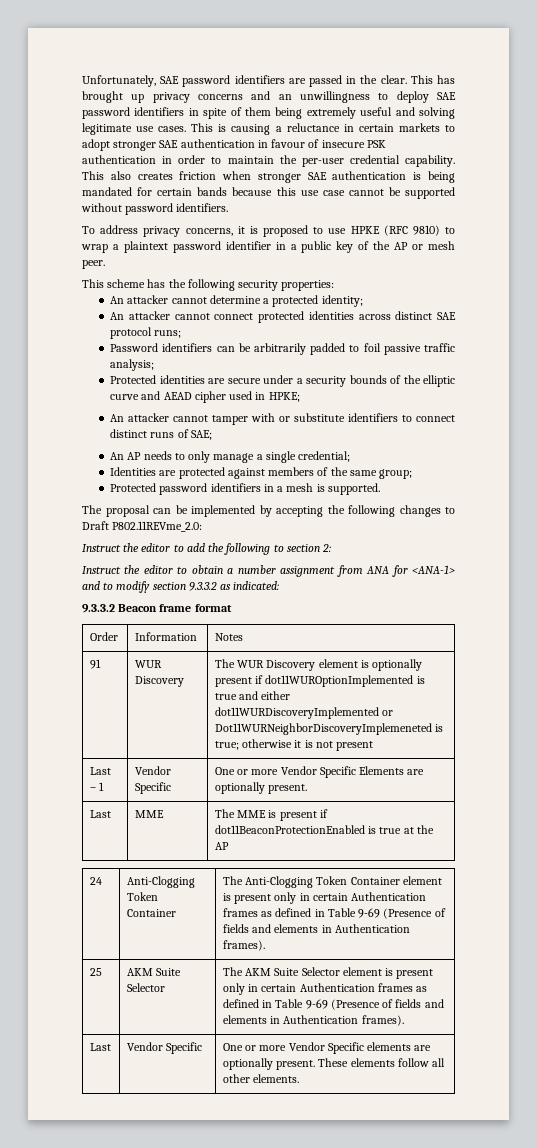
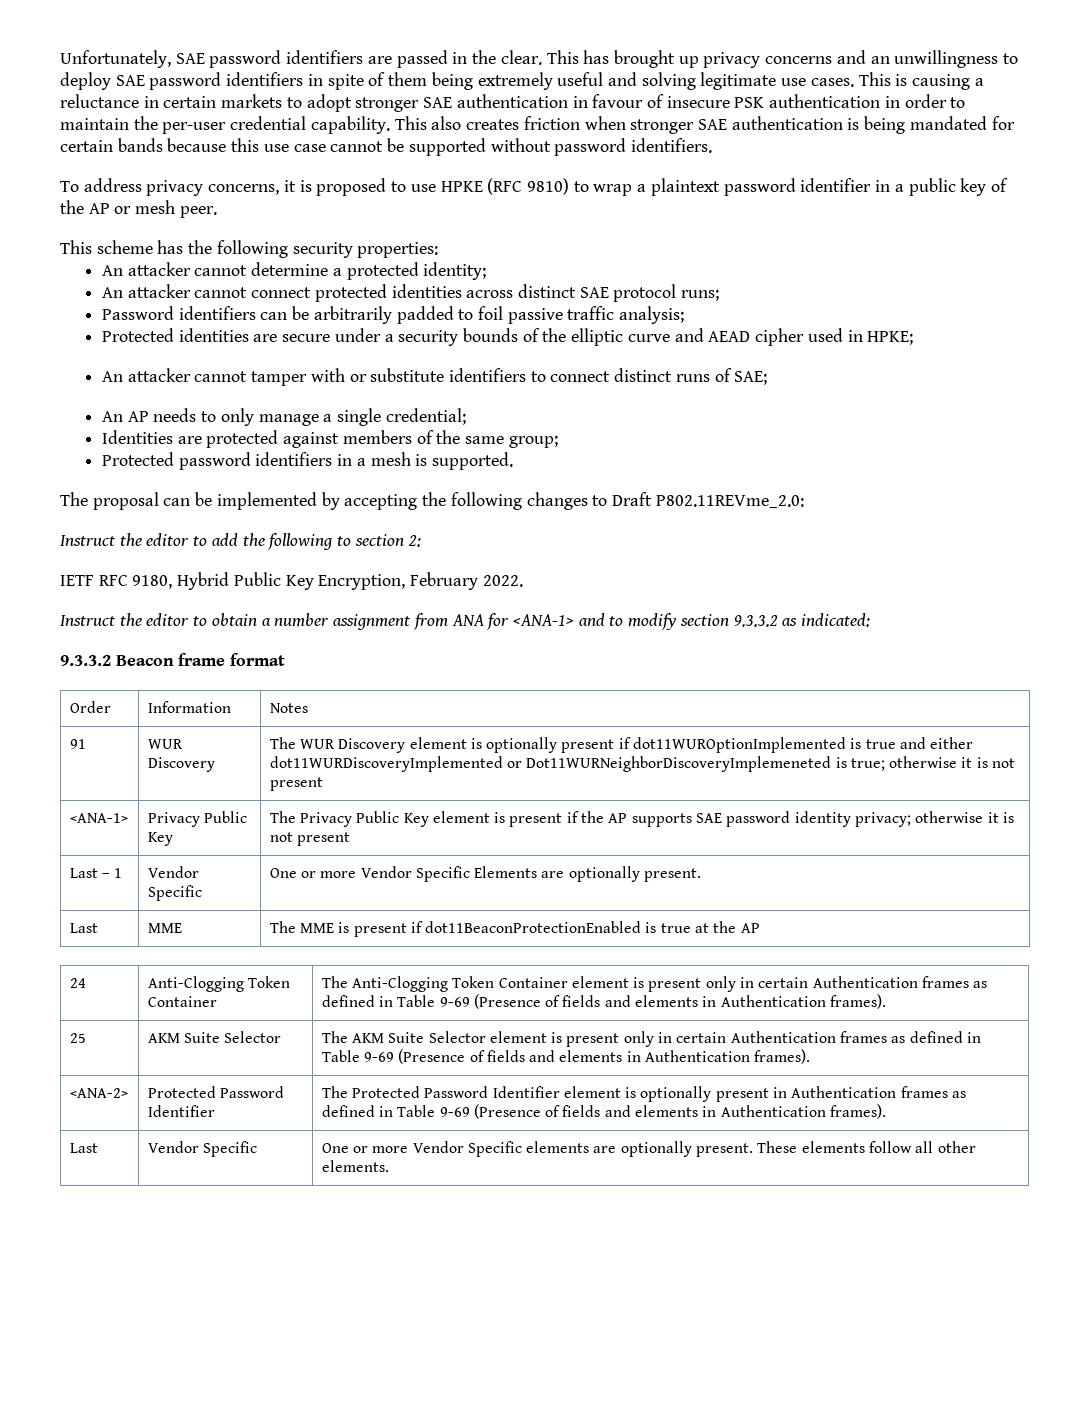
(332, 548) none -> [60,572,523,590] // IETF RFC 9180, Hybrid Public Key Encryption, February 2022.
(374, 746) none -> [69,813,128,823] [147,811,247,827] [147,832,173,846] [269,811,1015,827] [269,832,350,846] // <ANA-1> | Privacy Public Key | The Privacy Public Key element is present if the AP supports SAE password identity privacy; otherwise it is not present
(404, 1020) none -> [69,1088,128,1098] [147,1086,284,1098] [147,1105,215,1117] [321,1086,967,1102] [321,1104,887,1119] // <ANA-2> | Protected Password Identifier | The Protected Password Identifier element is optionally present in Authentication frames as defined in Table 9-69 (Presence of fields and elements in Authentication frames).

